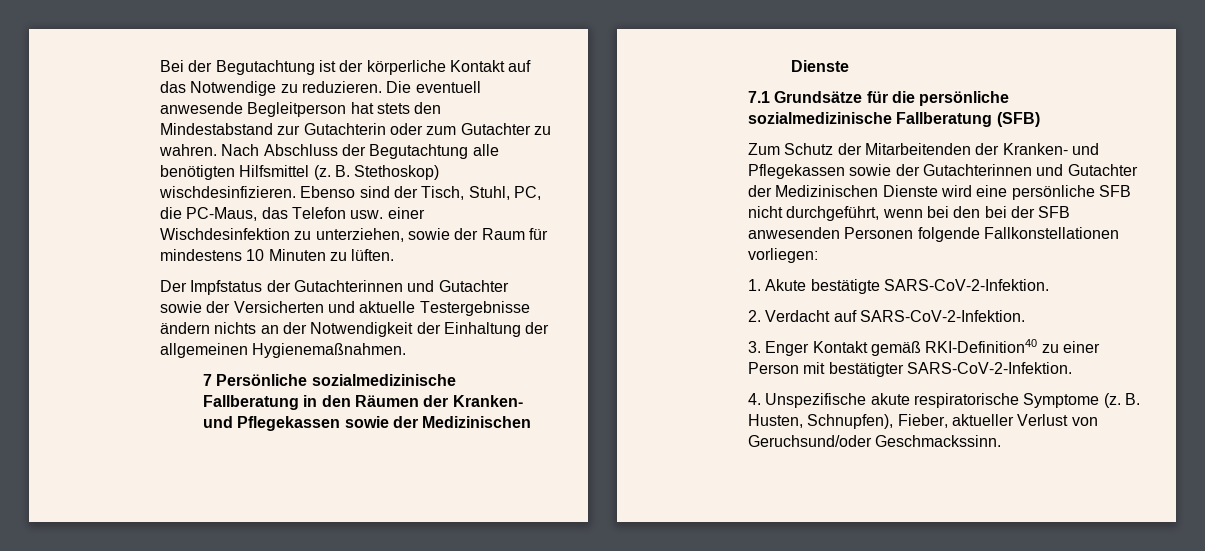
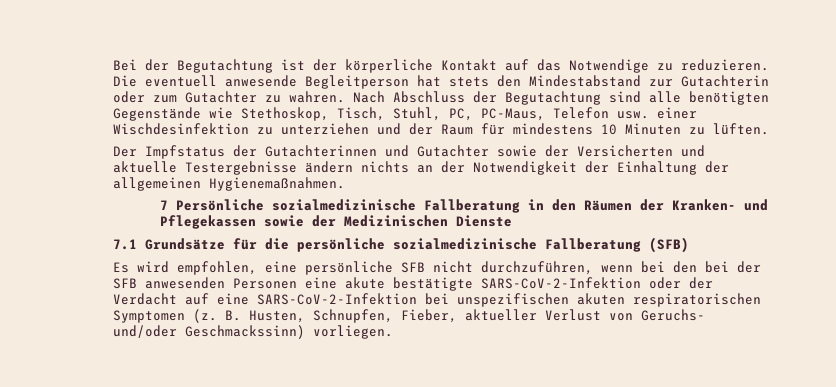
(469, 151) none -> [609,91,642,103] sind
[239,165,440,180] [159,186,541,200] [160,207,288,221] Hilfsmittel (z. B. Stethoskop) wischdesinfizieren. Ebenso sind der Tisch, Stuhl, PC, die PC-Maus, das -> [113,107,546,121] Gegenstände wie Stethoskop, Tisch, Stuhl, PC, PC-Maus,
[315,228,451,242] unterziehen, sowie -> [281,123,402,135] unterziehen und
[748,143,1099,155] [748,164,1138,179] [748,185,973,197] Zum Schutz der Mitarbeitenden der Kranken- und Pflegekassen sowie der Gutachterinnen und Gutachter der Medizinischen Dienste wird -> [113,261,258,275] Es wird empfohlen,
[786,206,880,221] durchgeführt, -> [481,261,594,275] durchzuführen,
[917,227,1120,242] [748,248,819,263] [748,279,1050,294] [748,310,1026,322] [748,339,1100,356] [748,362,1073,377] [748,393,1100,408] folgende Fallkonstellationen vorliegen: // 1. Akute bestätigte SARS-CoV-2-Infektion. // 2. Verdacht auf SARS-CoV-2-Infektion. // 3. Enger Kontakt gemäß RKI-Definition40 zu einer Person mit bestätigter SARS-CoV-2-Infektion. // 4. Unspezifische akute respiratorische Symptome -> [305,277,714,291] [113,293,762,307] [113,310,186,323] eine akute bestätigte SARS-CoV-2-Infektion oder der Verdacht auf eine SARS-CoV-2-Infektion bei unspezifischen akuten respiratorischen Symptomen
[807,414,894,429] Schnupfen), -> [313,309,394,323] Schnupfen,
[748,435,1002,447] Geruchsund/oder Geschmackssinn. -> [641,309,706,321] [113,325,394,339] Geruchs- und/oder Geschmackssinn) vorliegen.

